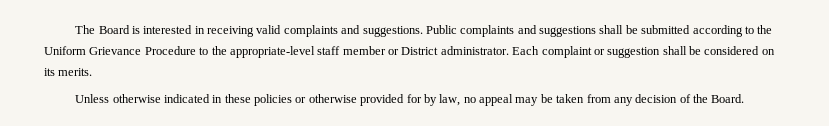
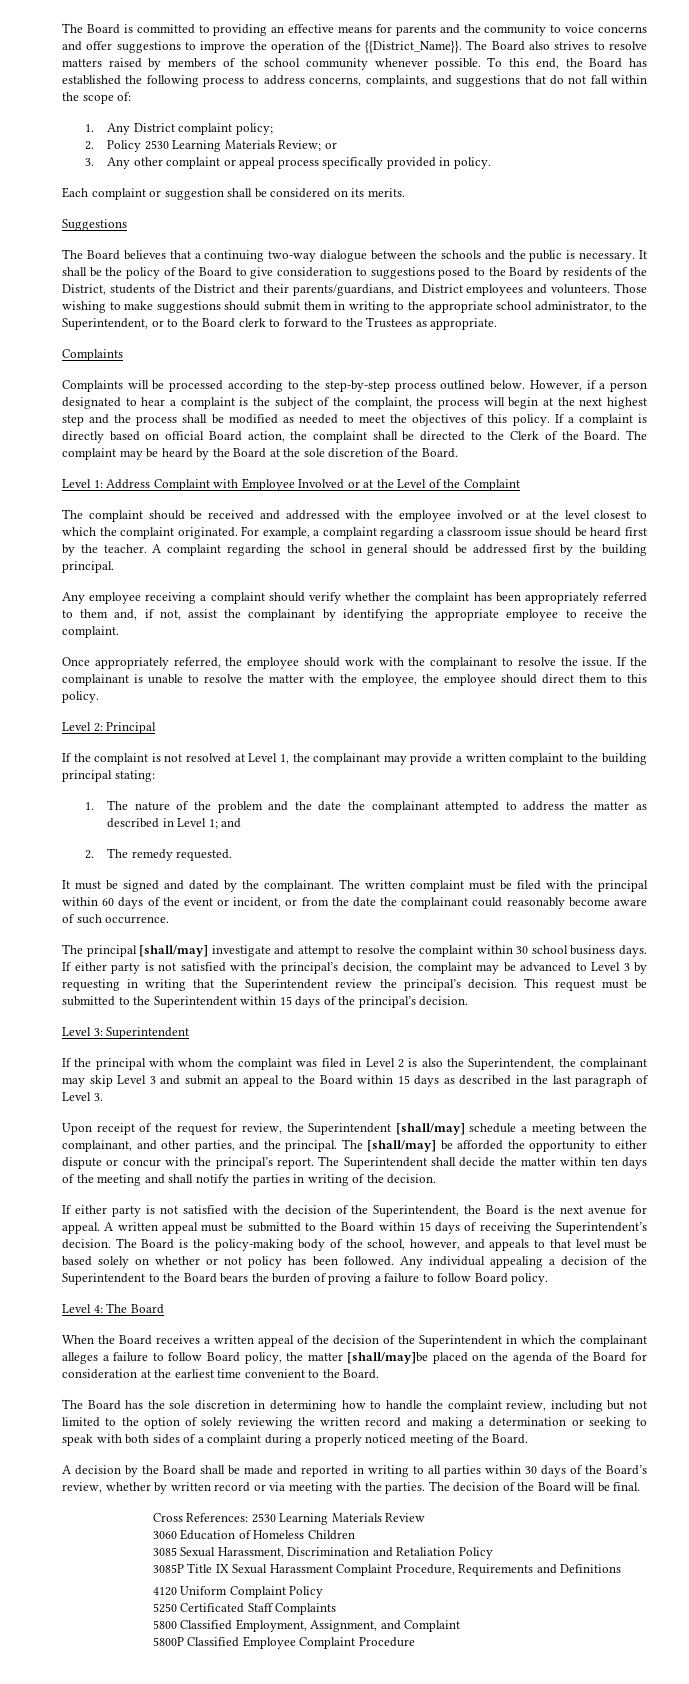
[75,25,773,37] [44,46,509,58] The Board is interested in receiving valid complaints and suggestions. Public complaints and suggestions shall be submitted according to the Uniform Grievance Procedure to the appropriate-level staff member or District administrator. -> [62,23,647,36] [62,40,647,53] [62,57,648,70] [62,75,647,87] [62,92,132,104] [84,123,273,135] [84,140,337,152] [84,157,491,169] The Board is committed to providing an effective means for parents and the community to voice concerns and offer suggestions to improve the operation of the {{District_Name}}. The Board also strives to resolve matters raised by members of the school community whenever possible. To this end, the Board has established the following process to address concerns, complaints, and suggestions that do not fall within the scope of: // 1. Any District complaint policy; // 2. Policy 2530 Learning Materials Review; or // 3. Any other complaint or appeal process specifically provided in policy. //
[75,94,745,106] Unless otherwise indicated in these policies or otherwise provided for by law, no appeal may be taken from any decision of the Board. -> [62,219,127,231] [62,249,647,262] [62,267,647,279] [62,283,647,296] [62,301,648,313] [62,317,498,330] [62,349,123,361] [62,380,647,392] [62,397,647,409] [62,414,647,426] [62,430,647,443] [62,448,458,460] [62,478,520,491] [62,509,647,522] [62,526,648,539] [62,544,647,556] [62,561,114,573] [62,592,647,604] [62,609,647,621] [62,626,119,638] [62,657,647,669] [62,674,647,686] [62,691,99,703] [62,722,157,734] [62,753,647,765] [62,770,155,782] [84,800,647,813] [107,818,242,829] [84,848,233,861] [62,879,648,892] [62,897,648,909] [62,914,170,924] [62,944,647,957] [62,962,647,974] [62,978,648,991] [62,996,469,1008] [62,1027,190,1039] [62,1058,648,1070] [62,1075,650,1087] [62,1092,103,1101] [62,1123,647,1135] [62,1139,647,1152] [62,1156,647,1169] [62,1174,437,1186] [62,1205,648,1217] [62,1222,647,1234] [62,1238,647,1251] [62,1256,647,1268] [62,1273,549,1285] [62,1303,164,1314] [62,1335,647,1347] [62,1352,647,1364] [62,1369,380,1379] [62,1399,647,1412] [62,1417,647,1429] [62,1434,529,1446] [62,1465,647,1477] [62,1481,641,1494] [152,1513,426,1525] [152,1529,355,1540] [152,1547,493,1559] [152,1563,622,1576] [152,1586,324,1598] [152,1603,337,1615] [152,1619,461,1632] [152,1636,415,1649] Suggestions // The Board believes that a continuing two-way dialogue between the schools and the public is necessary. It shall be the policy of the Board to give consideration to suggestions posed to the Board by residents of the District, students of the District and their parents/guardians, and District employees and volunteers. Those wishing to make suggestions should submit them in writing to the appropriate school administrator, to the Superintendent, or to the Board clerk to forward to the Trustees as appropriate. // Complaints // Complaints will be processed according to the step-by-step process outlined below. However, if a person designated to hear a complaint is the subject of the complaint, the process will begin at the next highest step and the process shall be modified as needed to meet the objectives of this policy. If a complaint is directly based on official Board action, the complaint shall be directed to the Clerk of the Board. The complaint may be heard by the Board at the sole discretion of the Board. // Level 1: Address Complaint with Employee Involved or at the Level of the Complaint // The complaint should be received and addressed with the employee involved or at the level closest to which the complaint originated. For example, a complaint regarding a classroom issue should be heard first by the teacher. A complaint regarding the school in general should be addressed first by the building principal. // Any employee receiving a complaint should verify whether the complaint has been appropriately referred to them and, if not, assist the complainant by identifying the appropriate employee to receive the complaint. // Once appropriately referred, the employee should work with the complainant to resolve the issue. If the complainant is unable to resolve the matter with the employee, the employee should direct them to this policy. // Level 2: Principal // If the complaint is not resolved at Level 1, the complainant may provide a written complaint to the building principal stating: // 1. The nature of the problem and the date the complainant attempted to address the matter as described in Level 1; and // 2. The remedy requested. // It must be signed and dated by the complainant. The written complaint must be filed with the principal within 60 days of the event or incident, or from the date the complainant could reasonably become aware of such occurrence. // The principal [shall/may] investigate and attempt to resolve the complaint within 30 school business days. If either party is not satisfied with the principal’s decision, the complaint may be advanced to Level 3 by requesting in writing that the Superintendent review the principal’s decision. This request must be submitted to the Superintendent within 15 days of the principal’s decision. // Level 3: Superintendent // If the principal with whom the complaint was filed in Level 2 is also the Superintendent, the complainant may skip Level 3 and submit an appeal to the Board within 15 days as described in the last paragraph of Level 3. // Upon receipt of the request for review, the Superintendent [shall/may] schedule a meeting between the complainant, and other parties, and the principal. The [shall/may] be afforded the opportunity to either dispute or concur with the principal’s report. The Superintendent shall decide the matter within ten days of the meeting and shall notify the parties in writing of the decision. // If either party is not satisfied with the decision of the Superintendent, the Board is the next avenue for appeal. A written appeal must be submitted to the Board within 15 days of receiving the Superintendent’s decision. The Board is the policy-making body of the school, however, and appeals to that level must be based solely on whether or not policy has been followed. Any individual appealing a decision of the Superintendent to the Board bears the burden of proving a failure to follow Board policy. // Level 4: The Board // When the Board receives a written appeal of the decision of the Superintendent in which the complainant alleges a failure to follow Board policy, the matter [shall/may]be placed on the agenda of the Board for consideration at the earliest time convenient to the Board. // The Board has the sole discretion in determining how to handle the complaint review, including but not limited to the option of solely reviewing the written record and making a determination or seeking to speak with both sides of a complaint during a properly noticed meeting of the Board. // A decision by the Board shall be made and reported in writing to all parties within 30 days of the Board’s review, whether by written record or via meeting with the parties. The decision of the Board will be final. // Cross References: 2530 Learning Materials Review // 3060 Education of Homeless Children // 3085 Sexual Harassment, Discrimination and Retaliation Policy // 3085P Title IX Sexual Harassment Complaint Procedure, Requirements and Definitions // 4120 Uniform Complaint Policy // 5250 Certificated Staff Complaints // 5800 Classified Employment, Assignment, and Complaint // 5800P Classified Employee Complaint Procedure

